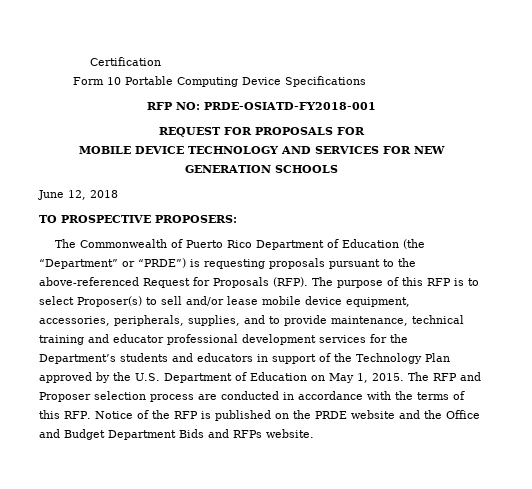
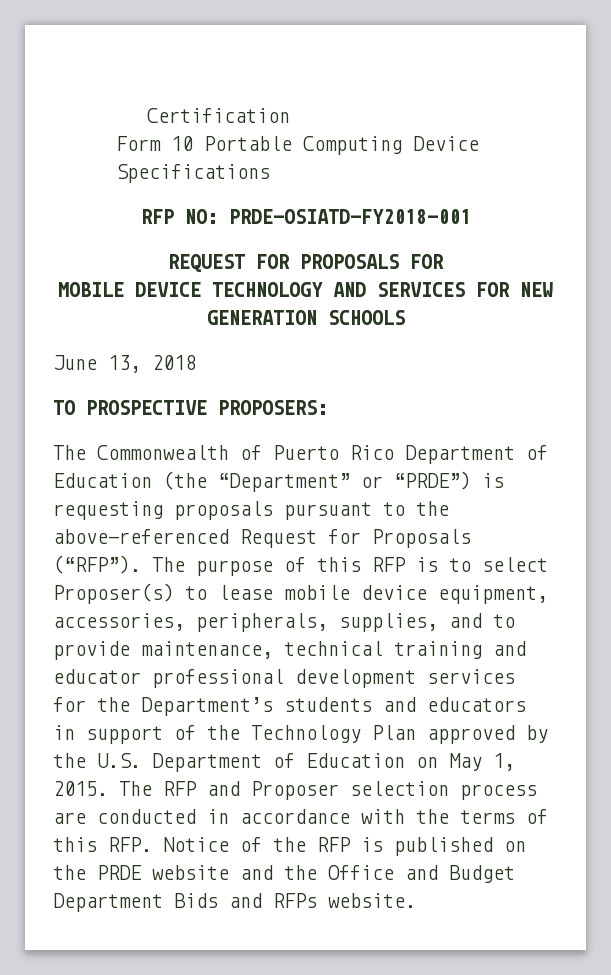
[68,190,86,200] 12, -> [108,355,141,373] 13,
[273,277,308,287] (RFP). -> [53,555,141,574] (“RFP”).
[161,296,224,306] sell and/or -> (207, 593) none

